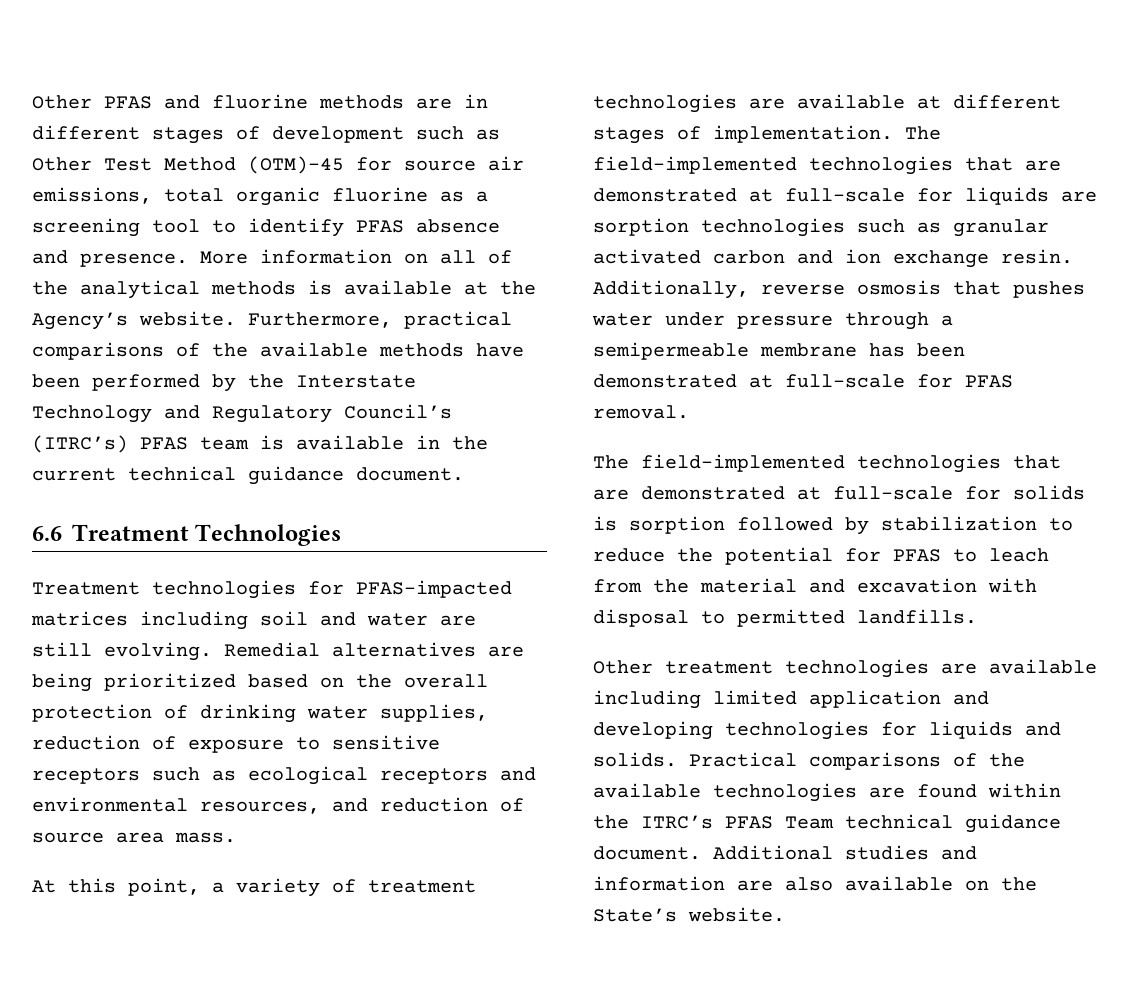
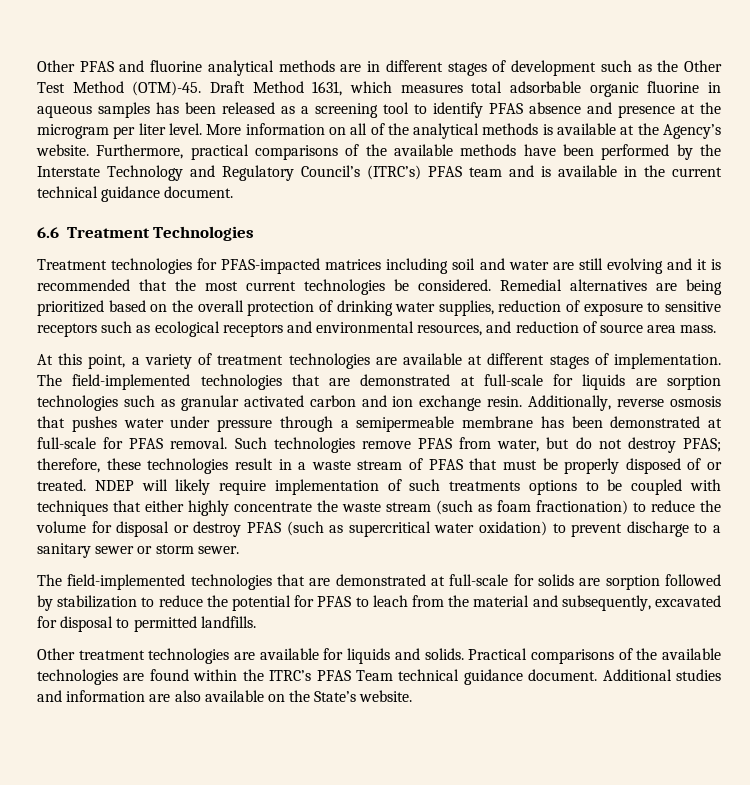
(308, 101) none -> [207,60,274,76] analytical
(500, 134) none -> [657,60,679,72] the
[248,156,524,174] [32,187,428,206] (OTM)-45 for source air emissions, total organic fluorine -> [132,81,721,97] [37,102,275,118] (OTM)-45. Draft Method 1631, which measures total adsorbable organic fluorine in aqueous samples has been released
[80,253,188,267] presence. -> [618,102,721,118] [37,123,202,139] presence at the microgram per liter level.
(249, 443) none -> [509,165,534,177] and
[104,642,212,661] evolving. -> [606,258,721,274] [37,279,491,295] evolving and it is recommended that the most current technologies be considered.
(689, 412) none -> [234,437,721,453] [37,458,722,474] [37,479,721,495] [37,500,721,516] [36,521,722,537] [37,543,239,558] Such technologies remove PFAS from water, but do not destroy PFAS; therefore, these technologies result in a waste stream of PFAS that must be properly disposed of or treated. NDEP will likely require implementation of such treatments options to be coupled with techniques that either highly concentrate the waste stream (such as foam fractionation) to reduce the volume for disposal or destroy PFAS (such as supercritical water oxidation) to prevent discharge to a sanitary sewer or storm sewer.
[593,516,617,531] is -> [579,578,601,586] are
[857,578,1037,593] excavation with -> [561,595,721,611] [37,616,57,628] subsequently, excavated for
[593,690,989,709] [593,721,869,740] including limited application and developing technologies -> (319, 654) none

